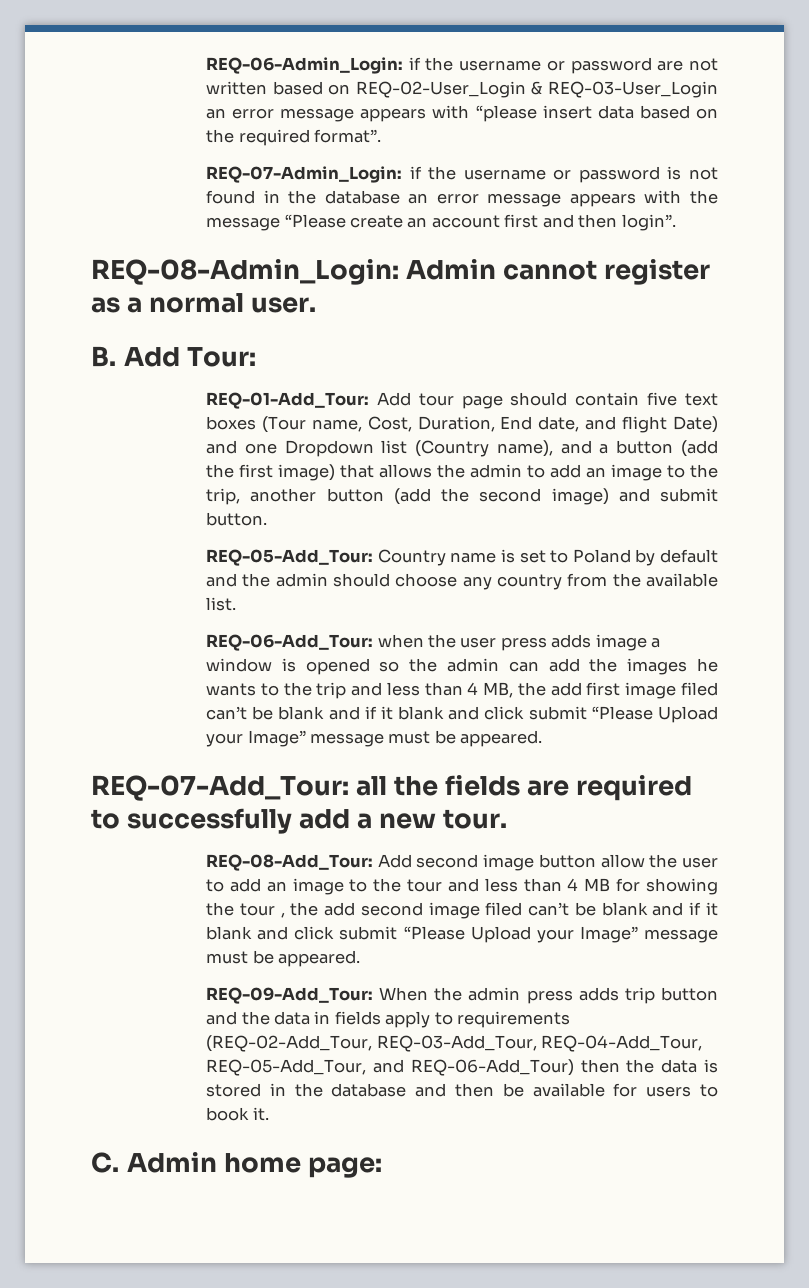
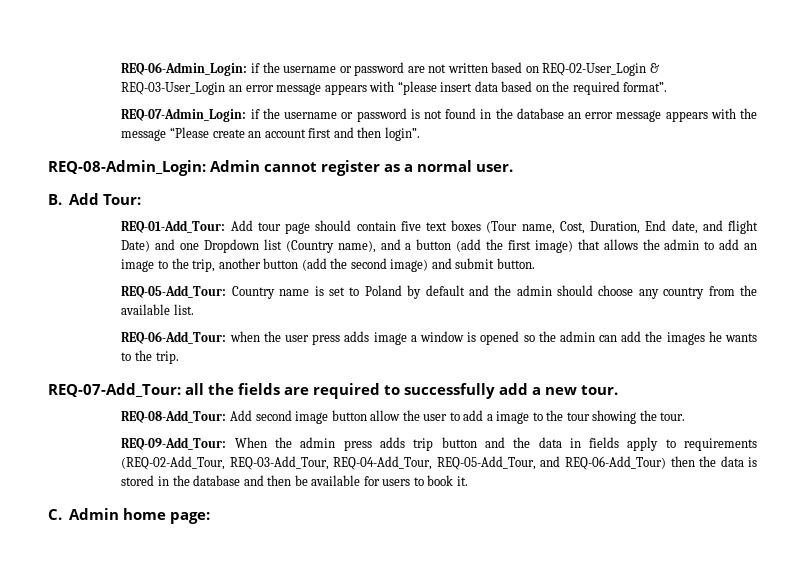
[316,682,718,699] [206,706,718,723] [206,730,543,747] trip and less than 4 MB, the add first image filed can’t be blank and if it blank and click submit “Please Upload your Image” message must be appeared. -> [155,351,179,364] trip.
[266,881,287,892] an -> [486,414,493,421] a
[447,878,719,895] [206,902,718,919] [206,926,718,943] [206,950,360,967] and less than 4 MB for showing the tour , the add second image filed can’t be blank and if it blank and click submit “Please Upload your Image” message must be appeared. -> [592,410,686,424] showing the tour.

